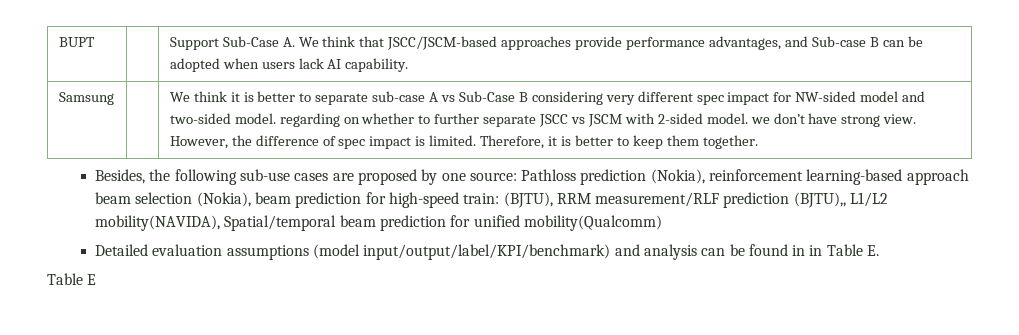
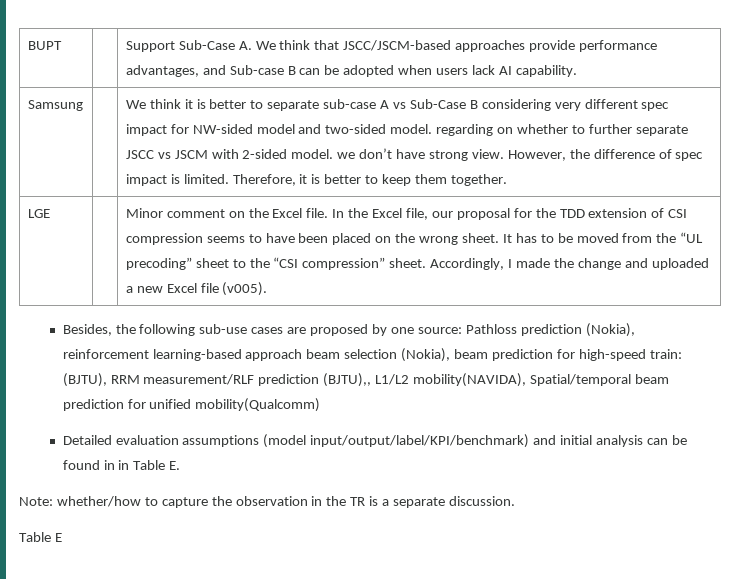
(758, 142) none -> [27,209,50,218] [125,208,688,220] [125,232,704,245] [125,257,709,270] [125,282,268,296] // LGE | | Minor comment on the Excel file. In the Excel file, our proposal for the TDD extension of CSI compression seems to have been placed on the wrong sheet. It has to be moved from the “UL precoding” sheet to the “CSI compression” sheet. Accordingly, I made the change and uploaded a new Excel file (v005).
(640, 250) none -> [560,435,593,445] initial
(880, 250) none -> [19,496,515,508] // Note: whether/how to capture the observation in the TR is a separate discussion.

